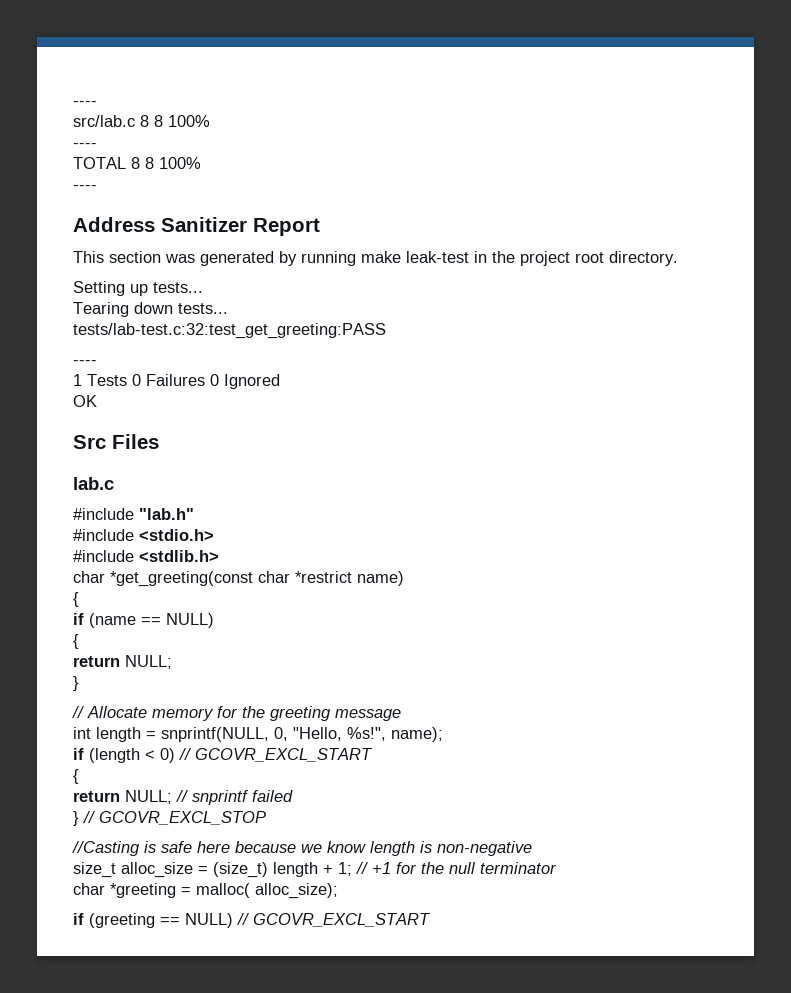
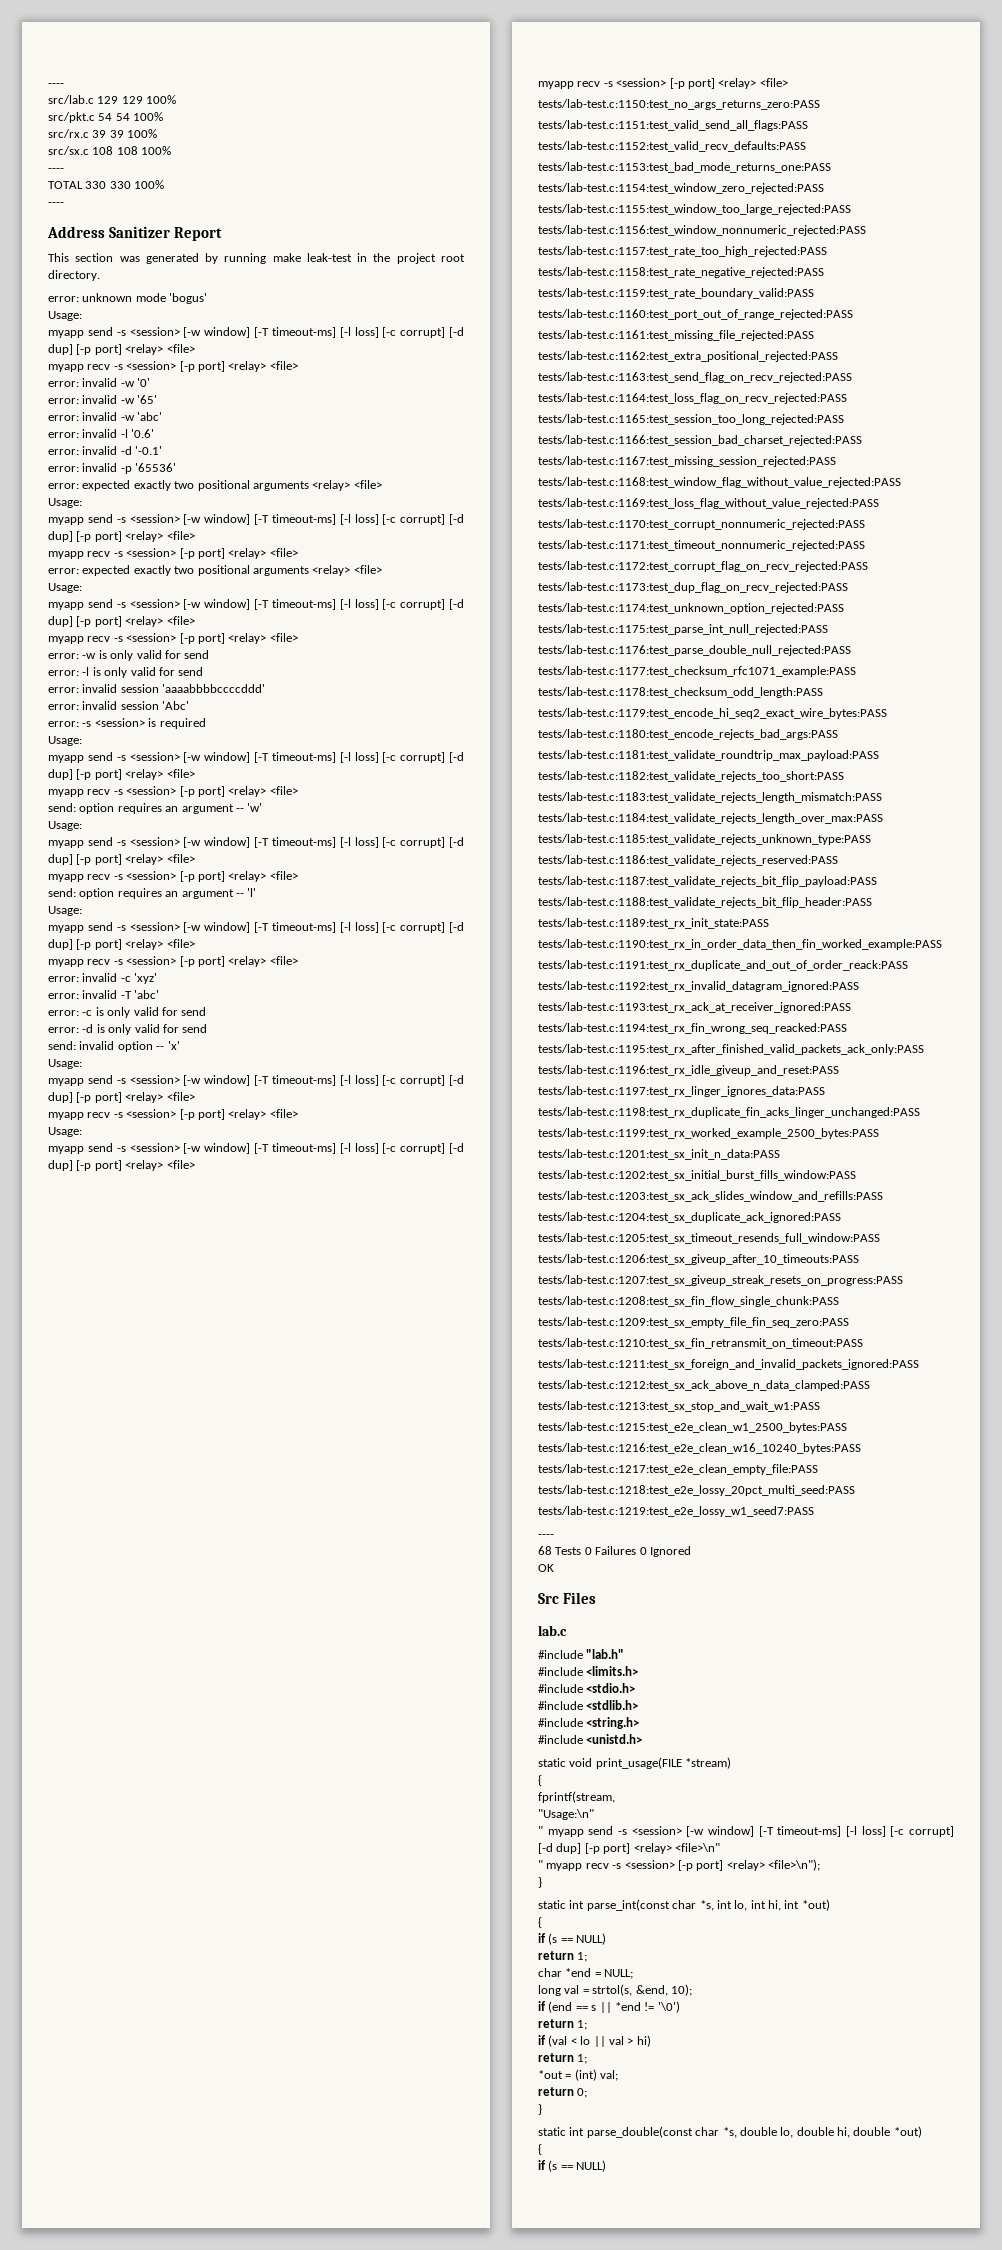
[140,115,163,127] 8 8 -> [97,95,177,104] [48,112,164,123] [48,129,158,138] [48,146,138,155] 129 129 100% // src/pkt.c 54 54 100% // src/rx.c 39 39 100% // src/sx.c 108 108
[131,157,154,169] 8 8 -> [85,181,131,189] 330 330
[73,281,203,296] [73,302,228,317] [73,323,386,339] [73,360,97,365] [73,374,82,386] Setting up tests... // Tearing down tests... // tests/lab-test.c:32:test_get_greeting:PASS // ---- // 1 -> [48,293,208,304] [48,311,82,321] [48,327,464,338] [48,344,195,355] [48,361,298,372] [48,378,151,387] [48,395,158,404] [48,412,163,421] [48,429,155,438] [48,446,163,455] [48,463,177,474] [48,480,382,491] [48,498,82,508] [48,514,464,525] [48,531,195,542] [48,548,298,559] [48,565,382,576] [48,583,82,593] [48,599,464,610] [48,616,195,627] [48,633,298,644] [48,650,210,661] [48,667,204,678] [48,684,266,693] [48,701,190,710] [48,718,206,729] [48,736,82,746] [48,752,464,763] [48,769,195,780] [48,786,298,797] [48,803,263,814] [48,821,82,831] [48,837,464,848] [48,854,195,865] [48,871,298,882] [48,888,257,899] [48,906,82,916] [48,922,464,933] [48,939,195,950] [48,956,298,967] [48,973,158,984] [48,990,160,999] [48,1007,207,1018] [48,1024,208,1035] [48,1041,180,1052] [48,1059,82,1069] [48,1075,464,1086] [48,1092,195,1103] [48,1109,298,1120] [48,1127,82,1137] [48,1143,464,1154] [48,1160,195,1171] [538,78,788,89] [538,99,820,110] [538,120,808,131] [538,141,806,152] [538,162,831,173] [538,183,824,194] [538,204,851,215] [538,225,866,236] [538,246,827,257] [538,267,824,278] [538,288,814,299] [538,309,853,320] [538,330,814,341] [538,351,838,362] [538,372,852,383] [538,393,847,404] [538,414,844,425] [538,435,862,446] [538,456,836,467] [538,477,901,488] [538,498,879,509] [538,519,865,530] [538,540,865,551] [538,561,868,572] [538,582,848,593] [538,603,844,614] [538,624,828,635] [538,645,851,656] [538,666,856,677] [538,687,823,698] [538,708,887,719] [538,729,838,740] [538,750,879,761] [538,771,844,782] [538,792,882,803] [538,813,883,824] [538,834,871,845] [538,855,838,866] [538,876,877,887] [538,897,872,908] [538,918,769,929] [538,939,942,950] [538,960,908,971] [538,981,859,992] [538,1002,851,1013] [538,1023,847,1034] [538,1044,924,1055] [538,1065,839,1076] [538,1086,825,1097] [538,1107,920,1118] [538,1128,879,1139] [538,1149,780,1160] [538,1170,856,1181] [538,1191,883,1202] [538,1212,841,1223] [538,1233,880,1244] [538,1254,859,1265] [538,1275,903,1286] [538,1296,839,1307] [538,1317,849,1328] [538,1338,863,1349] [538,1359,919,1370] [538,1380,870,1391] [538,1401,820,1412] [538,1422,847,1433] [538,1443,861,1454] [538,1464,818,1475] [538,1485,855,1496] [538,1506,814,1517] [538,1534,554,1538] [538,1546,552,1555] error: unknown mode 'bogus' // Usage: // myapp send -s <session> [-w window] [-T timeout-ms] [-l loss] [-c corrupt] [-d dup] [-p port] <relay> <file> // myapp recv -s <session> [-p port] <relay> <file> // error: invalid -w '0' // error: invalid -w '65' // error: invalid -w 'abc' // error: invalid -l '0.6' // error: invalid -d '-0.1' // error: invalid -p '65536' // error: expected exactly two positional arguments <relay> <file> // Usage: // myapp send -s <session> [-w window] [-T timeout-ms] [-l loss] [-c corrupt] [-d dup] [-p port] <relay> <file> // myapp recv -s <session> [-p port] <relay> <file> // error: expected exactly two positional arguments <relay> <file> // Usage: // myapp send -s <session> [-w window] [-T timeout-ms] [-l loss] [-c corrupt] [-d dup] [-p port] <relay> <file> // myapp recv -s <session> [-p port] <relay> <file> // error: -w is only valid for send // error: -l is only valid for send // error: invalid session 'aaaabbbbccccddd' // error: invalid session 'Abc' // error: -s <session> is required // Usage: // myapp send -s <session> [-w window] [-T timeout-ms] [-l loss] [-c corrupt] [-d dup] [-p port] <relay> <file> // myapp recv -s <session> [-p port] <relay> <file> // send: option requires an argument -- 'w' // Usage: // myapp send -s <session> [-w window] [-T timeout-ms] [-l loss] [-c corrupt] [-d dup] [-p port] <relay> <file> // myapp recv -s <session> [-p port] <relay> <file> // send: option requires an argument -- 'l' // Usage: // myapp send -s <session> [-w window] [-T timeout-ms] [-l loss] [-c corrupt] [-d dup] [-p port] <relay> <file> // myapp recv -s <session> [-p port] <relay> <file> // error: invalid -c 'xyz' // error: invalid -T 'abc' // error: -c is only valid for send // error: -d is only valid for send // send: invalid option -- 'x' // Usage: // myapp send -s <session> [-w window] [-T timeout-ms] [-l loss] [-c corrupt] [-d dup] [-p port] <relay> <file> // myapp recv -s <session> [-p port] <relay> <file> // Usage: // myapp send -s <session> [-w window] [-T timeout-ms] [-l loss] [-c corrupt] [-d dup] [-p port] <relay> <file> // myapp recv -s <session> [-p port] <relay> <file> // tests/lab-test.c:1150:test_no_args_returns_zero:PASS // tests/lab-test.c:1151:test_valid_send_all_flags:PASS // tests/lab-test.c:1152:test_valid_recv_defaults:PASS // tests/lab-test.c:1153:test_bad_mode_returns_one:PASS // tests/lab-test.c:1154:test_window_zero_rejected:PASS // tests/lab-test.c:1155:test_window_too_large_rejected:PASS // tests/lab-test.c:1156:test_window_nonnumeric_rejected:PASS // tests/lab-test.c:1157:test_rate_too_high_rejected:PASS // tests/lab-test.c:1158:test_rate_negative_rejected:PASS // tests/lab-test.c:1159:test_rate_boundary_valid:PASS // tests/lab-test.c:1160:test_port_out_of_range_rejected:PASS // tests/lab-test.c:1161:test_missing_file_rejected:PASS // tests/lab-test.c:1162:test_extra_positional_rejected:PASS // tests/lab-test.c:1163:test_send_flag_on_recv_rejected:PASS // tests/lab-test.c:1164:test_loss_flag_on_recv_rejected:PASS // tests/lab-test.c:1165:test_session_too_long_rejected:PASS // tests/lab-test.c:1166:test_session_bad_charset_rejected:PASS // tests/lab-test.c:1167:test_missing_session_rejected:PASS // tests/lab-test.c:1168:test_window_flag_without_value_rejected:PASS // tests/lab-test.c:1169:test_loss_flag_without_value_rejected:PASS // tests/lab-test.c:1170:test_corrupt_nonnumeric_rejected:PASS // tests/lab-test.c:1171:test_timeout_nonnumeric_rejected:PASS // tests/lab-test.c:1172:test_corrupt_flag_on_recv_rejected:PASS // tests/lab-test.c:1173:test_dup_flag_on_recv_rejected:PASS // tests/lab-test.c:1174:test_unknown_option_rejected:PASS // tests/lab-test.c:1175:test_parse_int_null_rejected:PASS // tests/lab-test.c:1176:test_parse_double_null_rejected:PASS // tests/lab-test.c:1177:test_checksum_rfc1071_example:PASS // tests/lab-test.c:1178:test_checksum_odd_length:PASS // tests/lab-test.c:1179:test_encode_hi_seq2_exact_wire_bytes:PASS // tests/lab-test.c:1180:test_encode_rejects_bad_args:PASS // tests/lab-test.c:1181:test_validate_roundtrip_max_payload:PASS // tests/lab-test.c:1182:test_validate_rejects_too_short:PASS // tests/lab-test.c:1183:test_validate_rejects_length_mismatch:PASS // tests/lab-test.c:1184:test_validate_rejects_length_over_max:PASS // tests/lab-test.c:1185:test_validate_rejects_unknown_type:PASS // tests/lab-test.c:1186:test_validate_rejects_reserved:PASS // tests/lab-test.c:1187:test_validate_rejects_bit_flip_payload:PASS // tests/lab-test.c:1188:test_validate_rejects_bit_flip_header:PASS // tests/lab-test.c:1189:test_rx_init_state:PASS // tests/lab-test.c:1190:test_rx_in_order_data_then_fin_worked_example:PASS // tests/lab-test.c:1191:test_rx_duplicate_and_out_of_order_reack:PASS // tests/lab-test.c:1192:test_rx_invalid_datagram_ignored:PASS // tests/lab-test.c:1193:test_rx_ack_at_receiver_ignored:PASS // tests/lab-test.c:1194:test_rx_fin_wrong_seq_reacked:PASS // tests/lab-test.c:1195:test_rx_after_finished_valid_packets_ack_only:PASS // tests/lab-test.c:1196:test_rx_idle_giveup_and_reset:PASS // tests/lab-test.c:1197:test_rx_linger_ignores_data:PASS // tests/lab-test.c:1198:test_rx_duplicate_fin_acks_linger_unchanged:PASS // tests/lab-test.c:1199:test_rx_worked_example_2500_bytes:PASS // tests/lab-test.c:1201:test_sx_init_n_data:PASS // tests/lab-test.c:1202:test_sx_initial_burst_fills_window:PASS // tests/lab-test.c:1203:test_sx_ack_slides_window_and_refills:PASS // tests/lab-test.c:1204:test_sx_duplicate_ack_ignored:PASS // tests/lab-test.c:1205:test_sx_timeout_resends_full_window:PASS // tests/lab-test.c:1206:test_sx_giveup_after_10_timeouts:PASS // tests/lab-test.c:1207:test_sx_giveup_streak_resets_on_progress:PASS // tests/lab-test.c:1208:test_sx_fin_flow_single_chunk:PASS // tests/lab-test.c:1209:test_sx_empty_file_fin_seq_zero:PASS // tests/lab-test.c:1210:test_sx_fin_retransmit_on_timeout:PASS // tests/lab-test.c:1211:test_sx_foreign_and_invalid_packets_ignored:PASS // tests/lab-test.c:1212:test_sx_ack_above_n_data_clamped:PASS // tests/lab-test.c:1213:test_sx_stop_and_wait_w1:PASS // tests/lab-test.c:1215:test_e2e_clean_w1_2500_bytes:PASS // tests/lab-test.c:1216:test_e2e_clean_w16_10240_bytes:PASS // tests/lab-test.c:1217:test_e2e_clean_empty_file:PASS // tests/lab-test.c:1218:test_e2e_lossy_20pct_multi_seed:PASS // tests/lab-test.c:1219:test_e2e_lossy_w1_seed7:PASS // ---- // 68
(194, 514) none -> [538,1666,639,1676] // #include <limits.h>
[73,571,404,587] [73,592,79,607] [73,613,214,628] [73,634,79,649] [73,655,172,669] [73,676,79,691] [72,706,401,721] [73,727,443,742] [73,748,373,763] [73,769,79,784] [73,790,293,805] [73,811,266,826] [72,841,532,856] [73,862,557,878] [73,883,338,899] [73,913,431,928] char *get_greeting(const char *restrict name) // { // if (name == NULL) // { // return NULL; // } // // Allocate memory for the greeting message // int length = snprintf(NULL, 0, "Hello, %s!", name); // if (length < 0) // GCOVR_EXCL_START // { // return NULL; // snprintf failed // } // GCOVR_EXCL_STOP // //Casting is safe here because we know length is non-negative // size_t alloc_size = (size_t) length + 1; // +1 for the null terminator // char *greeting = malloc( alloc_size); // if (greeting == NULL) // GCOVR_EXCL_START -> [538,1717,640,1729] [538,1734,643,1744] [538,1757,732,1769] [538,1775,542,1786] [538,1791,615,1803] [538,1809,594,1820] [538,1826,954,1837] [538,1843,720,1854] [538,1859,820,1871] [538,1877,542,1888] [538,1899,830,1911] [538,1917,542,1928] [538,1933,607,1945] [538,1951,588,1962] [538,1968,634,1979] [538,1984,692,1996] [538,2001,680,2013] [538,2019,588,2030] [538,2035,651,2047] [538,2053,588,2064] [538,2069,619,2081] [538,2087,588,2098] [538,2104,542,2115] [538,2126,922,2138] [538,2144,542,2155] [538,2160,607,2172] #include <string.h> // #include <unistd.h> // static void print_usage(FILE *stream) // { // fprintf(stream, // "Usage:\n" // " myapp send -s <session> [-w window] [-T timeout-ms] [-l loss] [-c corrupt] [-d dup] [-p port] <relay> <file>\n" // " myapp recv -s <session> [-p port] <relay> <file>\n"); // } // static int parse_int(const char *s, int lo, int hi, int *out) // { // if (s == NULL) // return 1; // char *end = NULL; // long val = strtol(s, &end, 10); // if (end == s || *end != '\0') // return 1; // if (val < lo || val > hi) // return 1; // *out = (int) val; // return 0; // } // static int parse_double(const char *s, double lo, double hi, double *out) // { // if (s == NULL)

